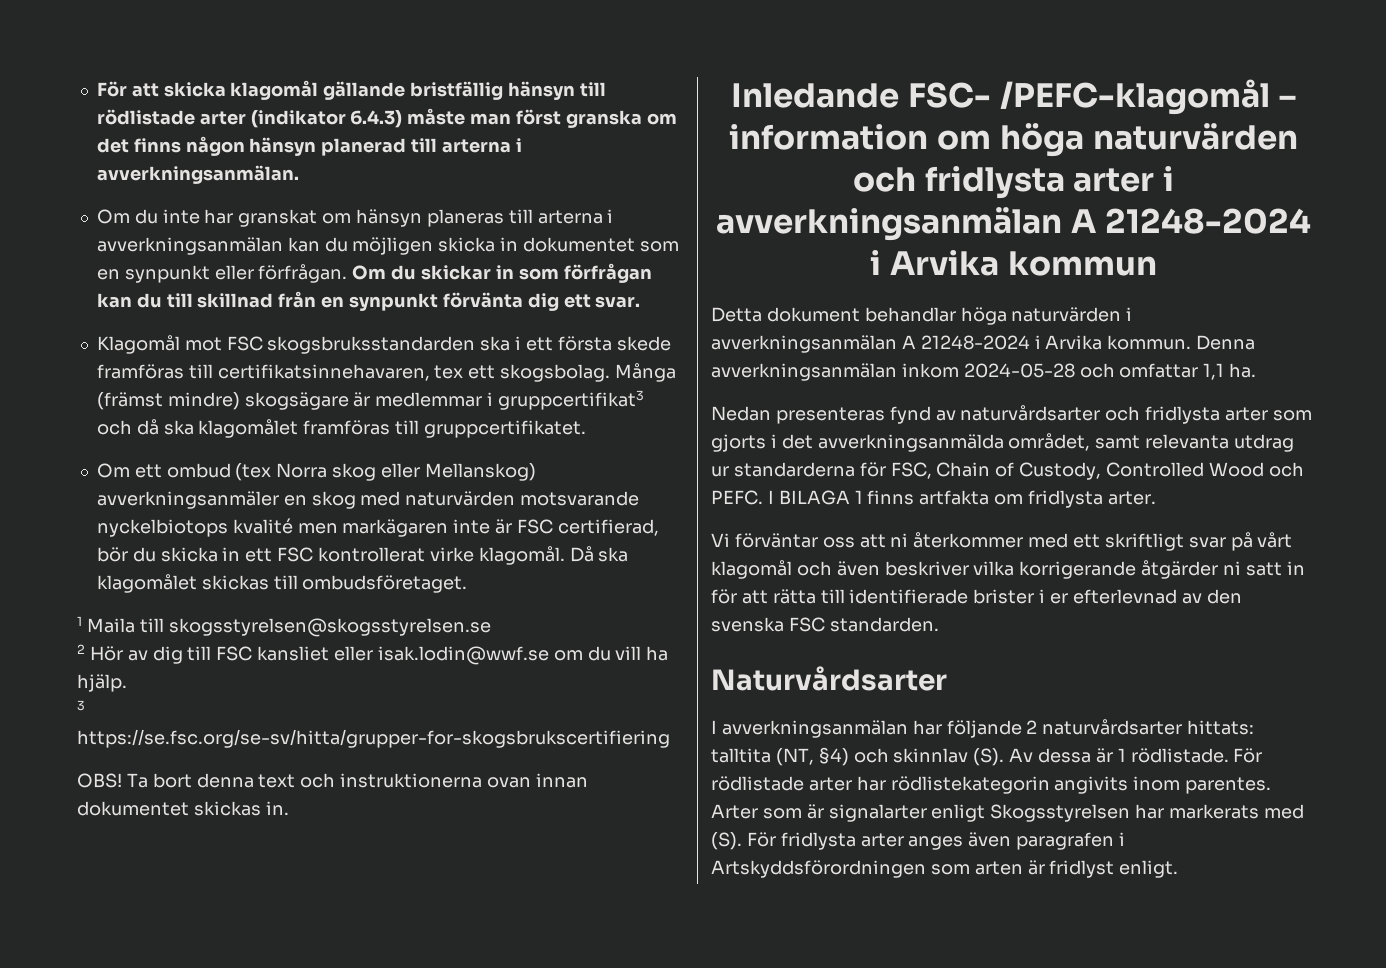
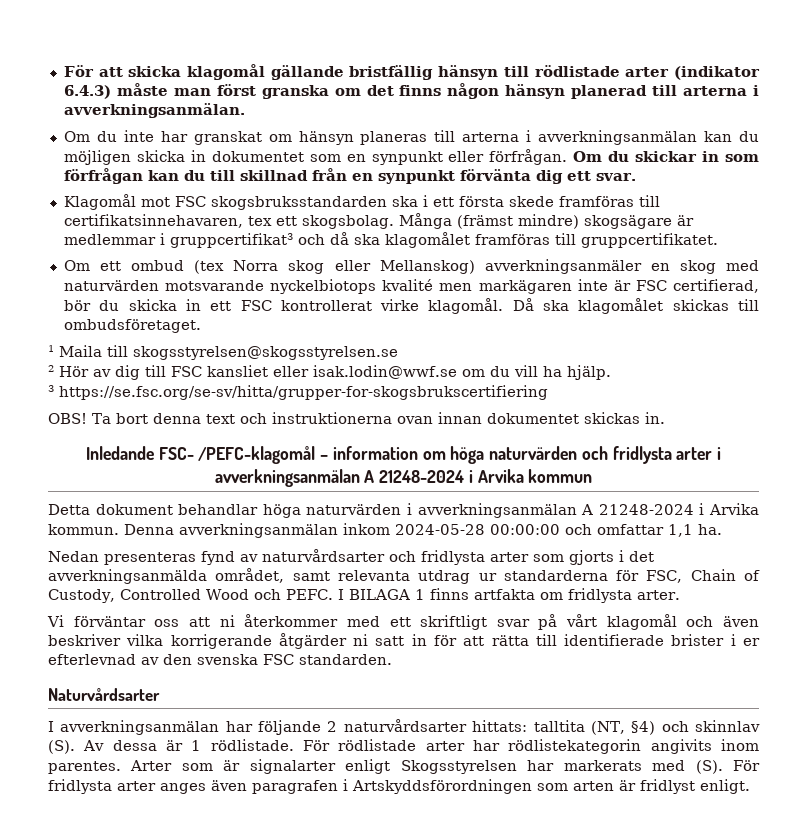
(1075, 370) none -> [490,524,560,535] 00:00:00

